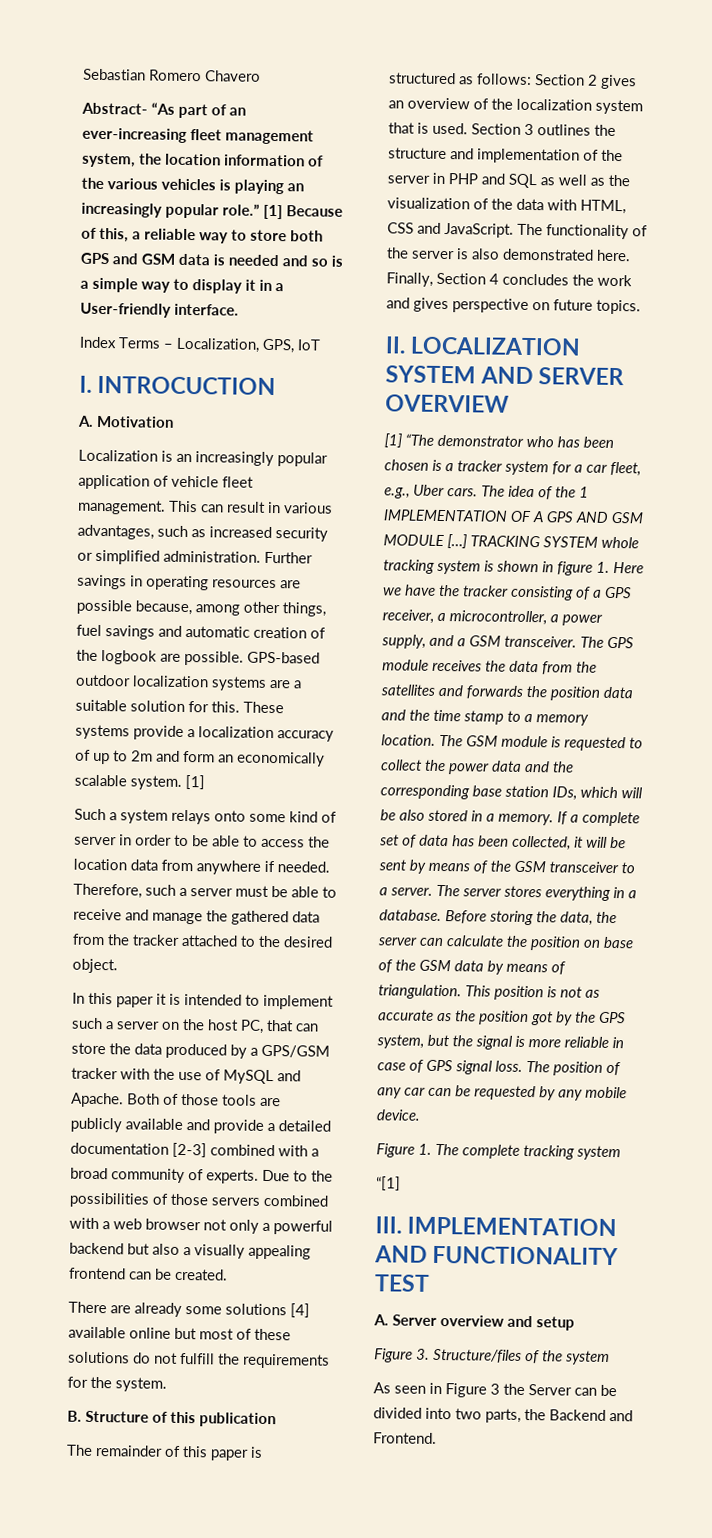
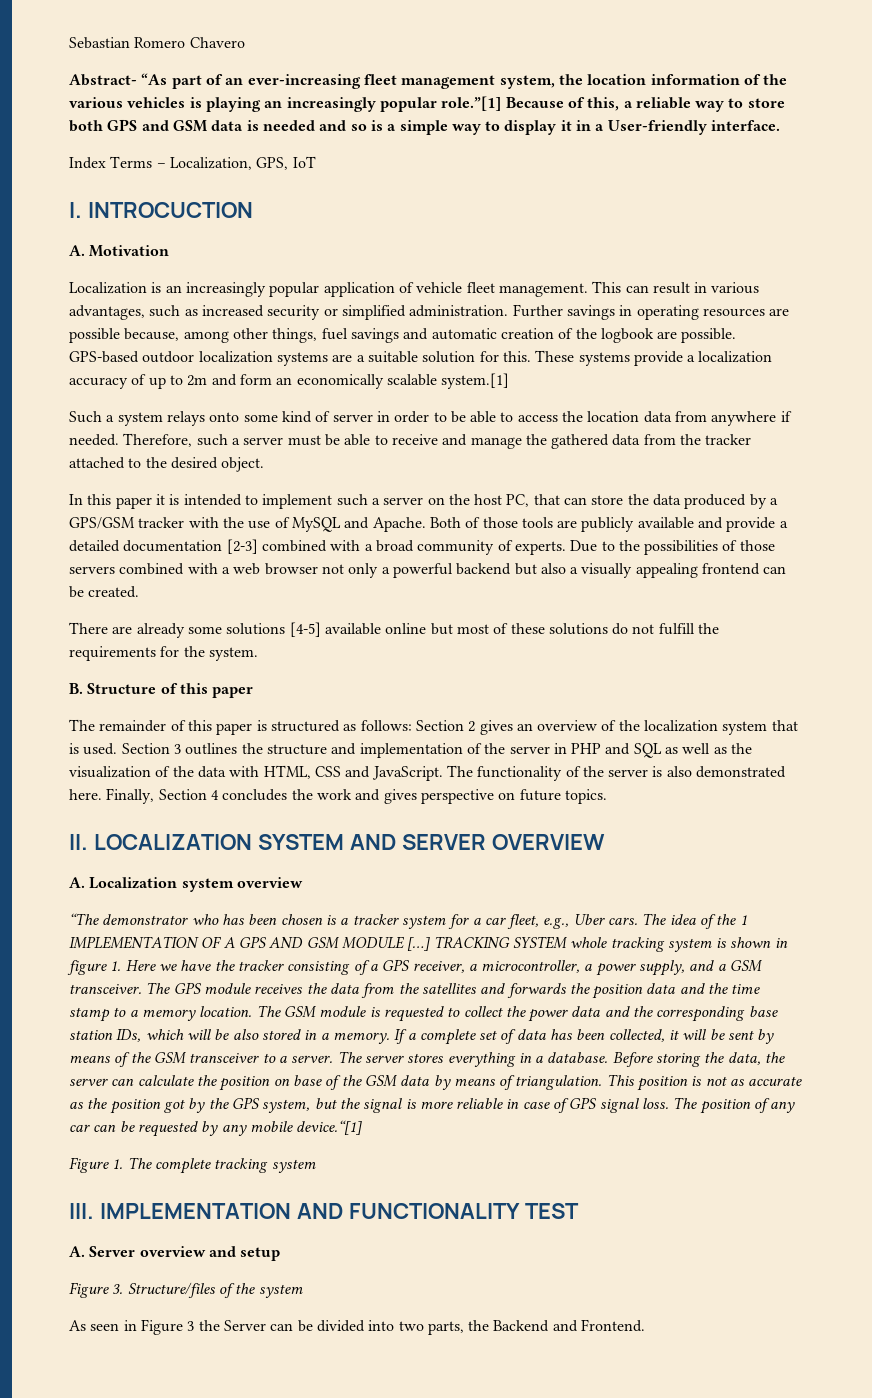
[222,203,283,220] role.” [1] -> [441,96,502,111] role.”[1]
[130,775,205,790] system. [1] -> [441,373,510,389] system.[1]
[290,1303,310,1318] [4] -> [289,622,321,637] [4-5]
[199,1412,276,1428] publication -> [212,687,254,698] paper
[384,433,402,448] [1] -> [69,877,303,892] A. Localization system overview //
[376,1109,421,1121] device. -> [296,1120,363,1135] device.“[1]
[376,1176,401,1191] // “[1] -> (316, 1166) none

